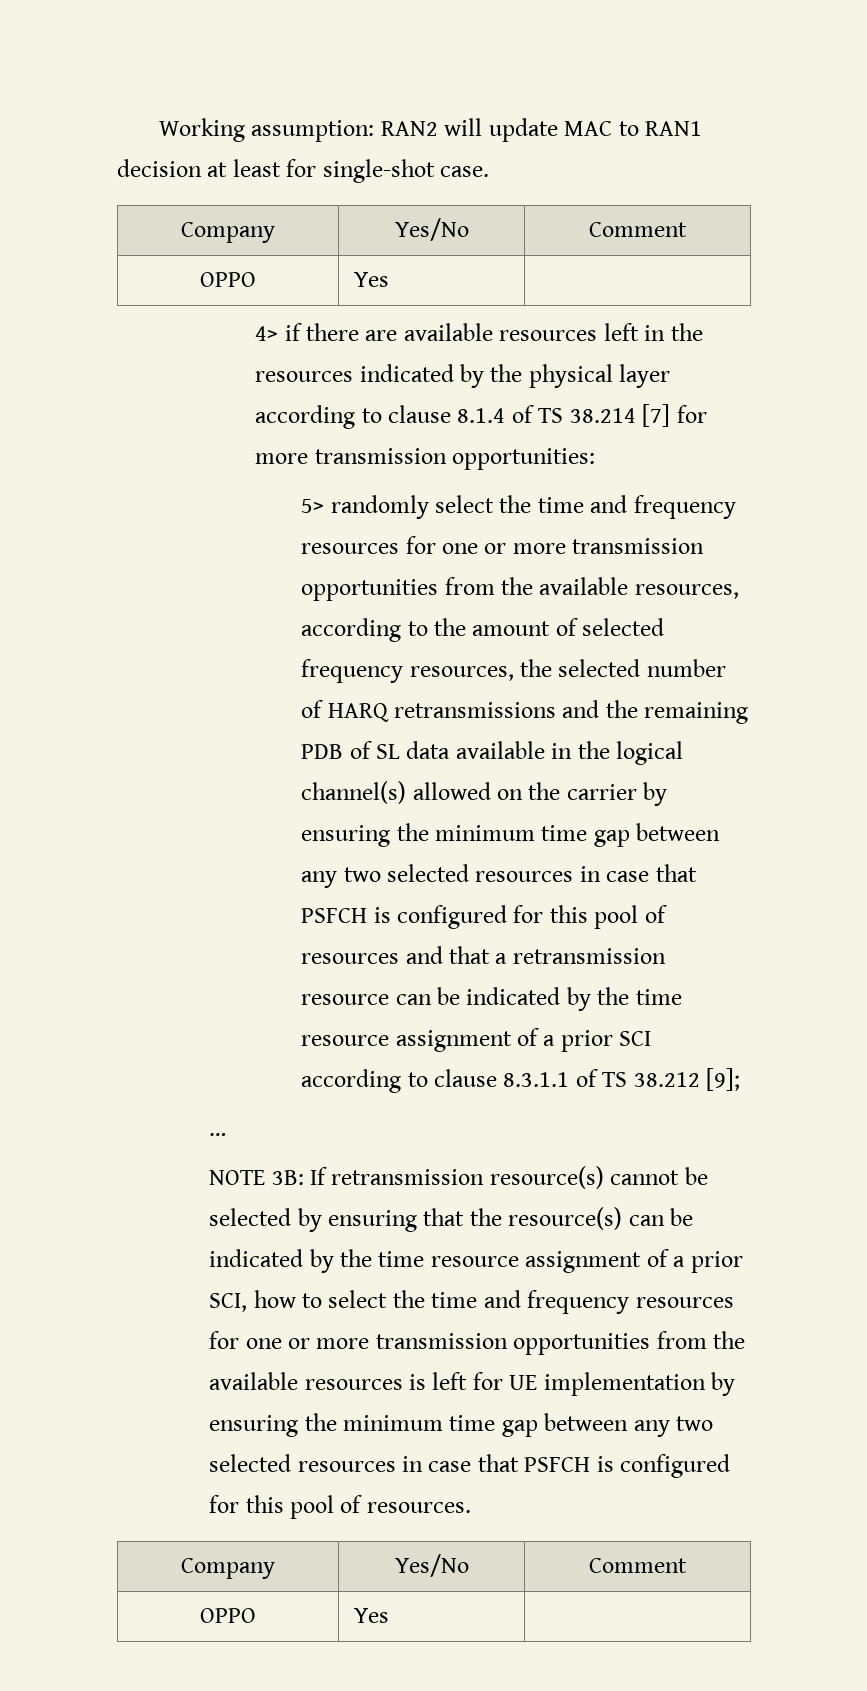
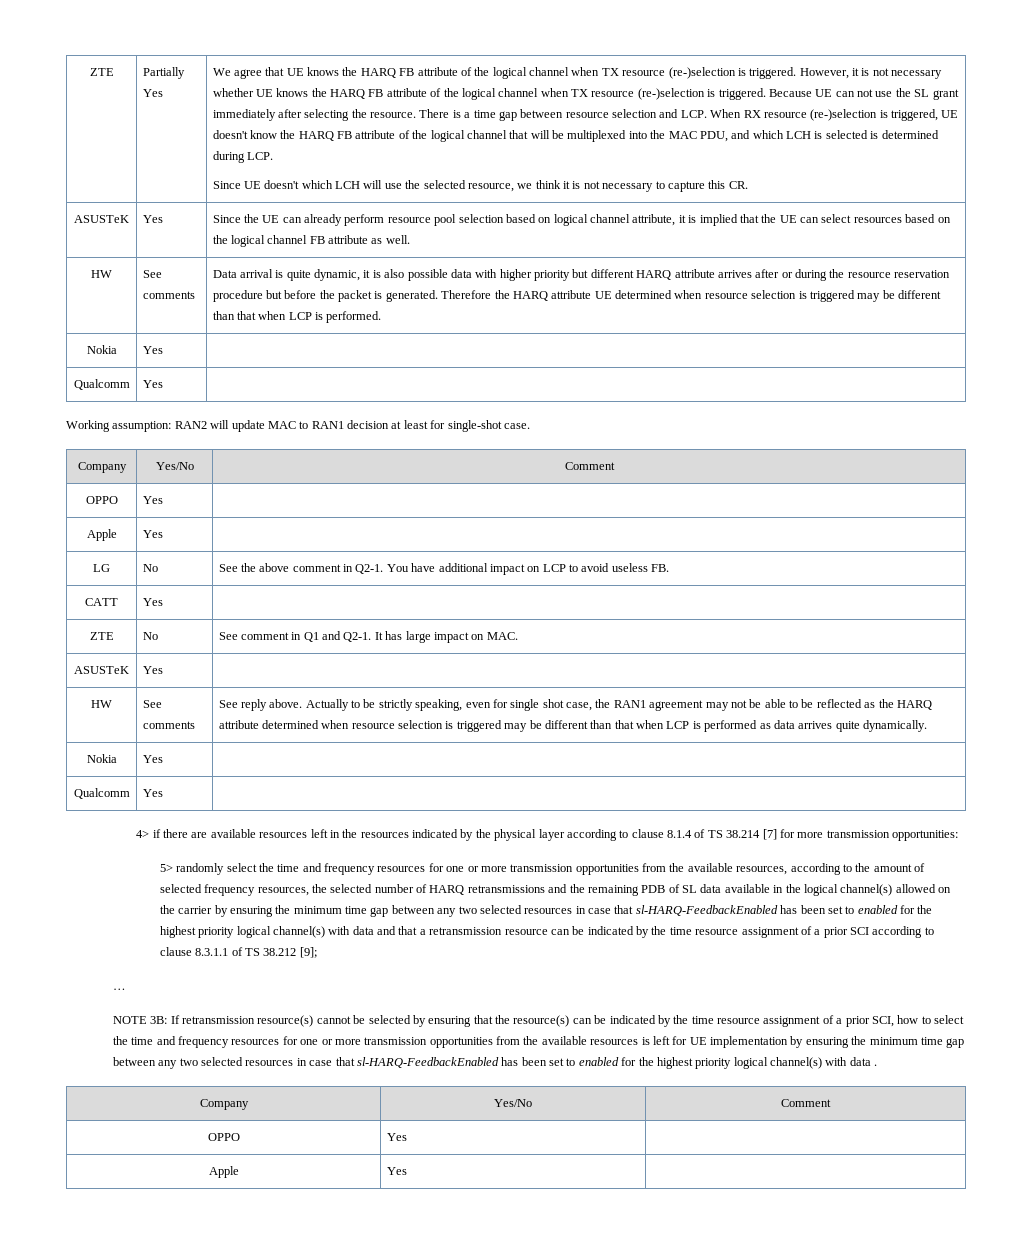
(158, 130) none -> [89,68,114,76] [142,67,185,79] [142,89,163,97] [212,67,943,79] [212,88,959,100] [212,109,959,121] [212,130,939,142] [212,151,273,163] [212,180,748,192] [74,215,129,223] [142,215,163,223] [212,214,951,226] [212,235,410,247] [91,270,112,278] [142,270,162,278] [142,291,195,299] [212,269,951,281] [212,290,942,302] [212,311,382,323] [86,345,117,354] [142,346,163,354] [73,379,130,390] [142,380,163,388] ZTE | Partially Yes | We agree that UE knows the HARQ FB attribute of the logical channel when TX resource (re-)selection is triggered. However, it is not necessary whether UE knows the HARQ FB attribute of the logical channel when TX resource (re-)selection is triggered. Because UE can not use the SL grant immediately after selecting the resource. There is a time gap between resource selection and LCP. When RX resource (re-)selection is triggered, UE doesn't know the HARQ FB attribute of the logical channel that will be multiplexed into the MAC PDU, and which LCH is selected is determined during LCP. // Since UE doesn't which LCH will use the selected resource, we think it is not necessary to capture this CR. // ASUSTeK | Yes | Since the UE can already perform resource pool selection based on logical channel attribute, it is implied that the UE can select resources based on the logical channel FB attribute as well. // HW | See comments | Data arrival is quite dynamic, it is also possible data with higher priority but different HARQ attribute arrives after or during the resource reservation procedure but before the packet is generated. Therefore the HARQ attribute UE determined when resource selection is triggered may be different than that when LCP is performed. // Nokia | Yes | // Qualcomm | Yes | //
(389, 279) none -> [86,529,117,541] [142,530,163,538] [93,564,110,572] [142,564,158,572] [218,563,670,575] [85,598,118,606] [142,598,163,606] [89,632,114,640] [142,632,158,640] [218,631,518,643] [74,666,129,674] [142,666,163,674] [91,700,112,708] [142,700,162,708] [142,721,195,729] [218,699,932,711] [218,720,928,732] [86,754,117,763] [142,755,163,763] [73,788,130,799] [142,789,163,797] // Apple | Yes | // LG | No | See the above comment in Q2-1. You have additional impact on LCP to avoid useless FB. // CATT | Yes | // ZTE | No | See comment in Q1 and Q2-1. It has large impact on MAC. // ASUSTeK | Yes | // HW | See comments | See reply above. Actually to be strictly speaking, even for single shot case, the RAN1 agreement may not be able to be reflected as the HARQ attribute determined when resource selection is triggered may be different than that when LCP is performed as data arrives quite dynamically. // Nokia | Yes | // Qualcomm | Yes |
[301,905,667,929] [301,953,400,964] PSFCH is configured for this pool of resources -> [635,905,933,916] [159,926,374,938] sl-HARQ-FeedbackEnabled has been set to enabled for the highest priority logical channel(s) with data
[524,1454,731,1478] [209,1495,471,1519] [181,1558,275,1579] [394,1554,469,1577] [589,1558,687,1573] [200,1608,256,1623] [353,1608,389,1623] PSFCH is configured for this pool of resources. // Company | Yes/No | Comment // OPPO | Yes | -> [356,1057,878,1069] [199,1099,249,1110] [493,1099,532,1107] [781,1099,831,1107] [207,1133,240,1141] [386,1133,407,1141] [208,1166,239,1178] [386,1167,407,1175] sl-HARQ-FeedbackEnabled has been set to enabled for the highest priority logical channel(s) with data . // Company | Yes/No | Comment // OPPO | Yes | // Apple | Yes |

